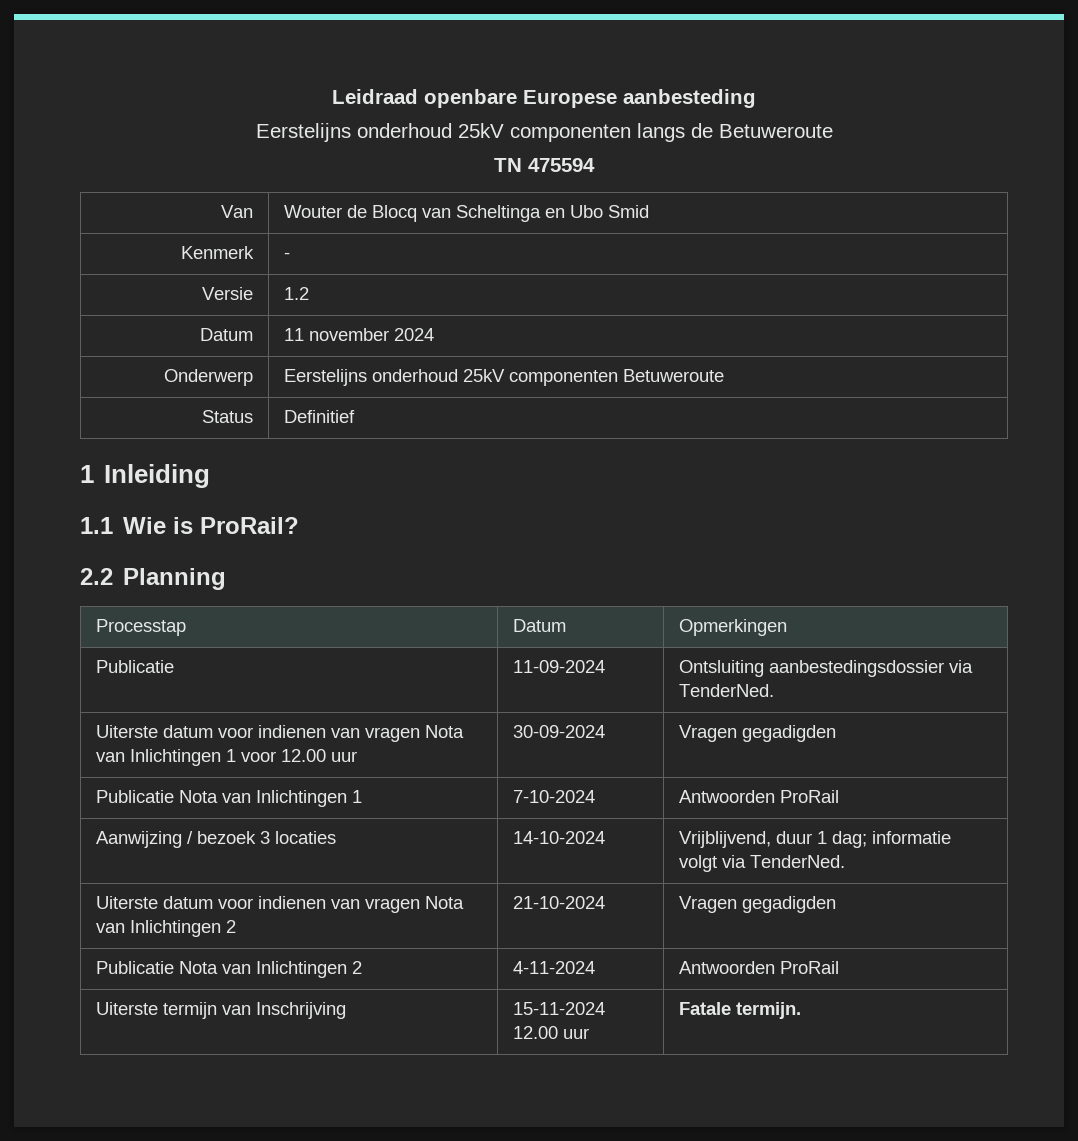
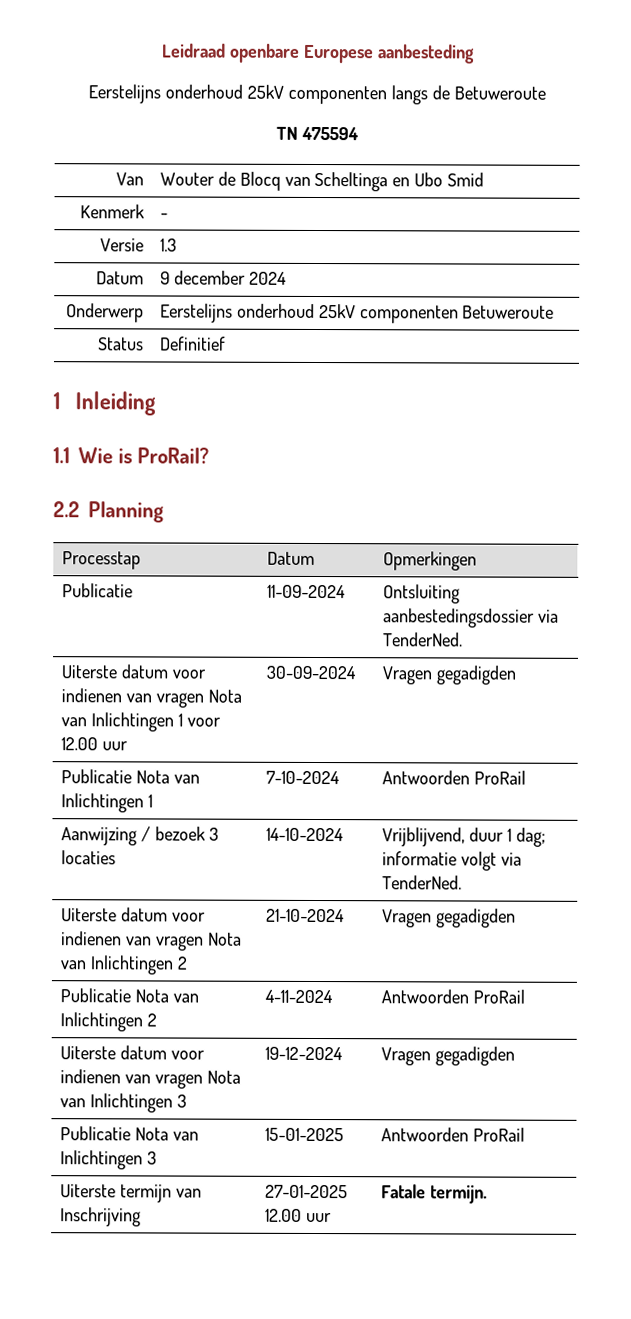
[284,287,310,300] [199,328,253,341] [284,328,390,341] 1.2 // Datum | 11 november -> [159,238,177,252] [96,271,145,285] [159,270,246,285] 1.3 // Datum | 9 december
(840, 967) none -> [59,1045,205,1060] [59,1069,241,1089] [59,1093,187,1113] [264,1046,343,1061] [380,1046,515,1066] [59,1126,199,1141] [59,1150,157,1170] [264,1127,344,1142] [380,1127,525,1142] // Uiterste datum voor indienen van vragen Nota van Inlichtingen 3 | 19-12-2024 | Vragen gegadigden // Publicatie Nota van Inlichtingen 3 | 15-01-2025 | Antwoorden ProRail
[513,1002,606,1015] 15-11-2024 -> [264,1184,348,1199] 27-01-2025

